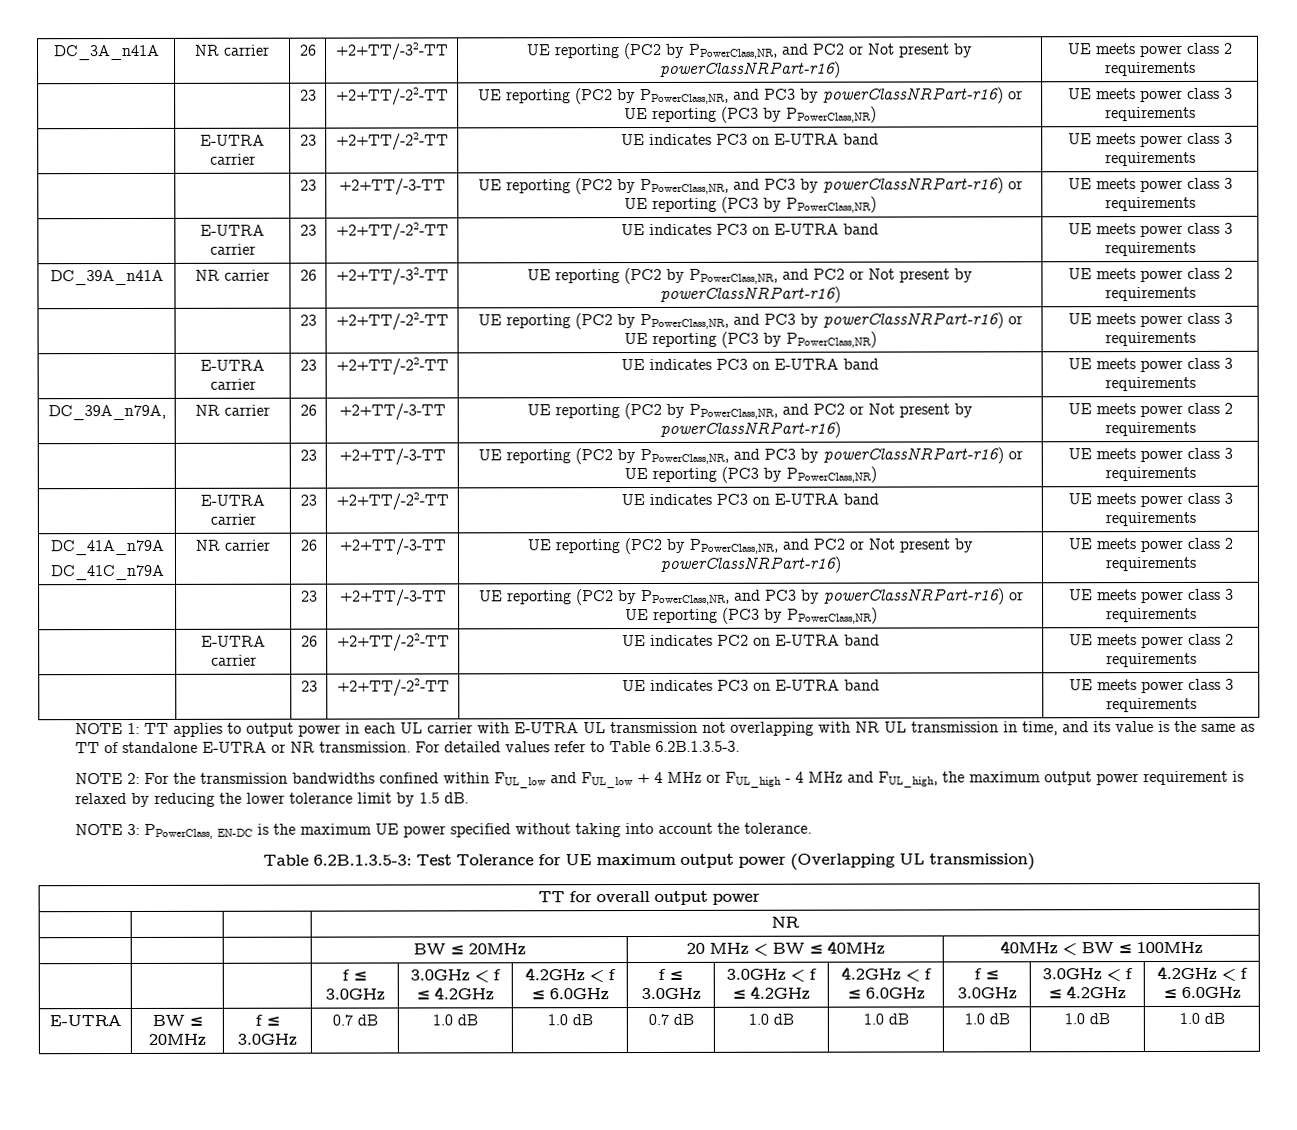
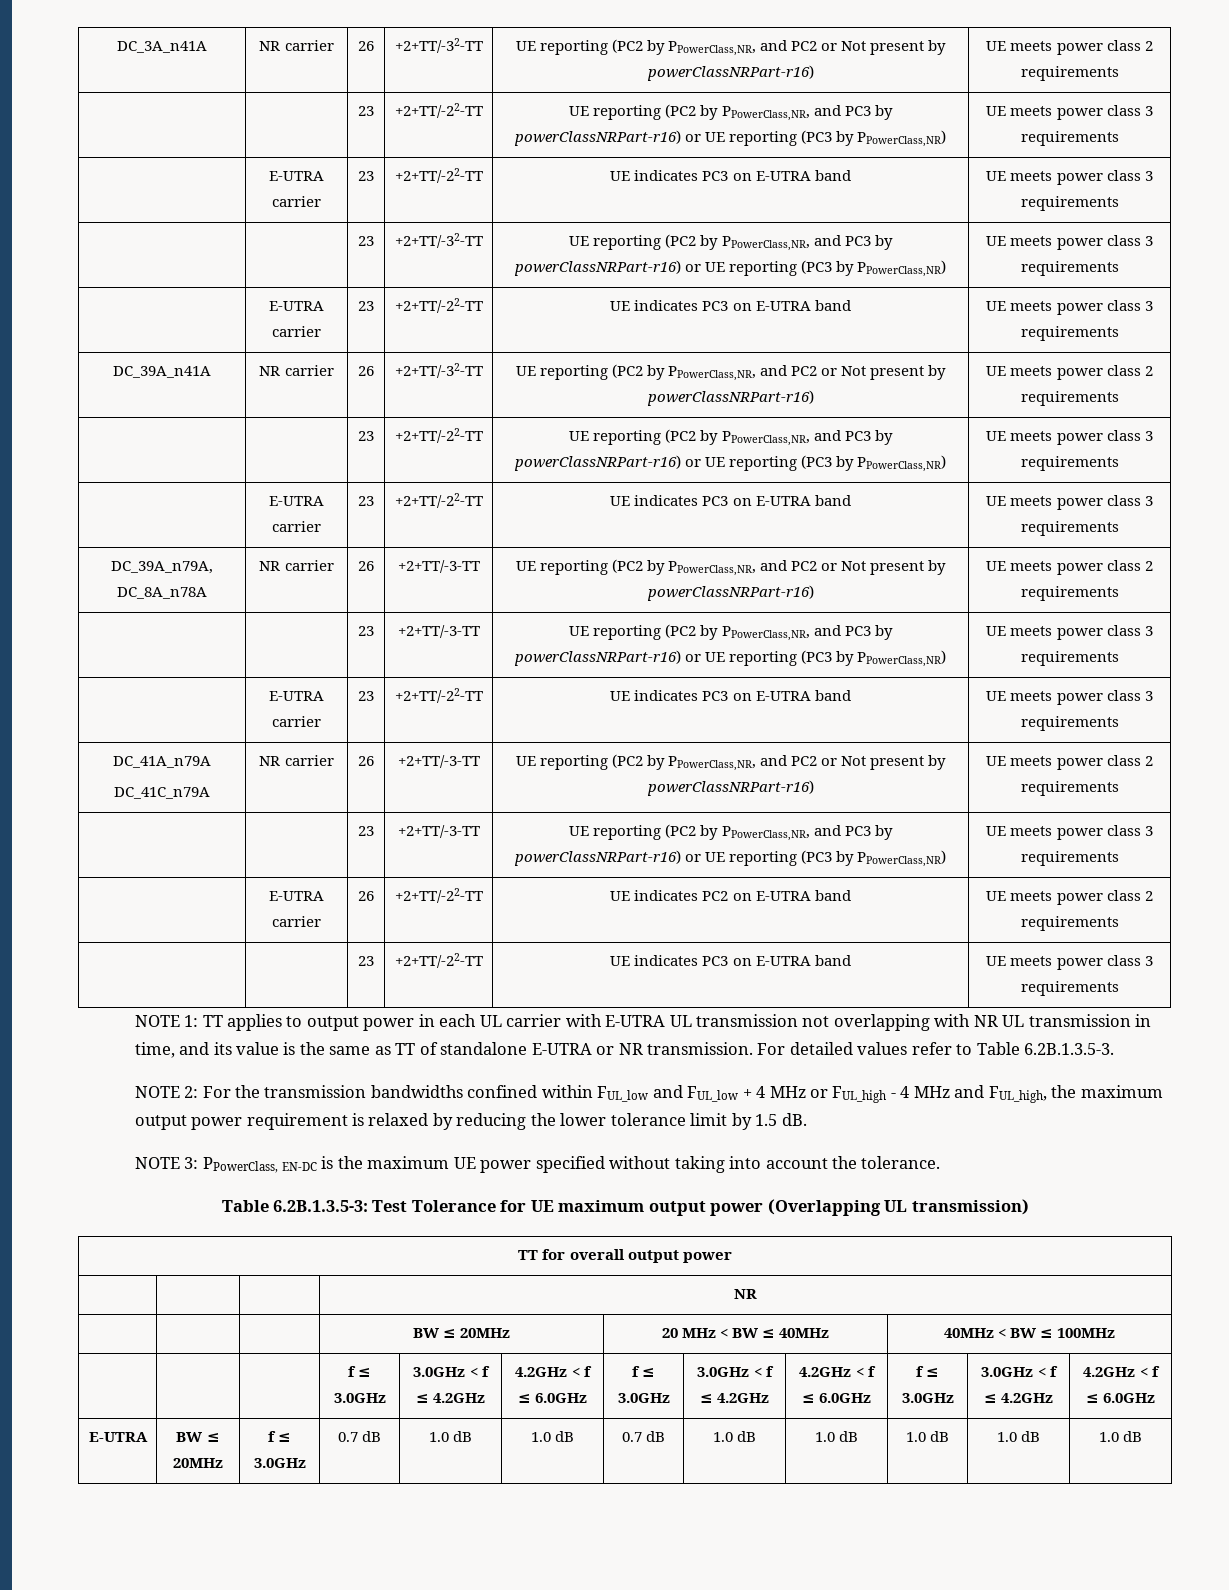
[338,178,446,196] +2+TT/-3-TT -> [394,233,483,248] +2+TT/-32-TT
(166, 412) none -> [117,587,207,599] DC_8A_n78A

